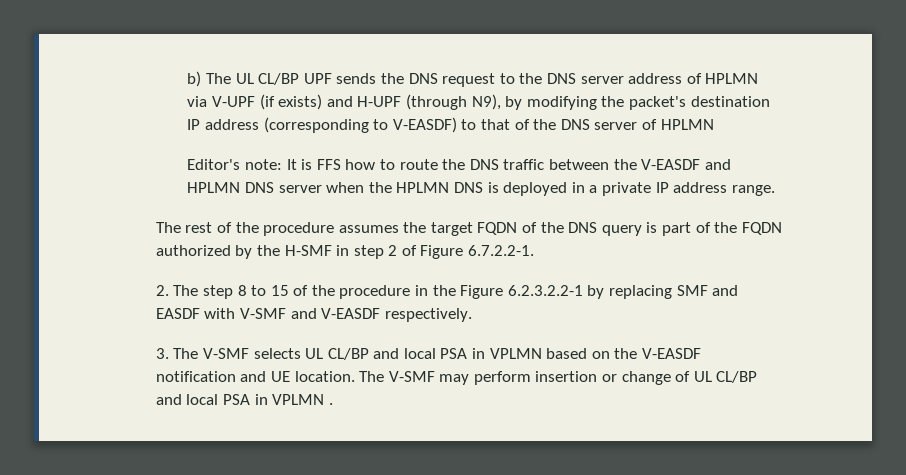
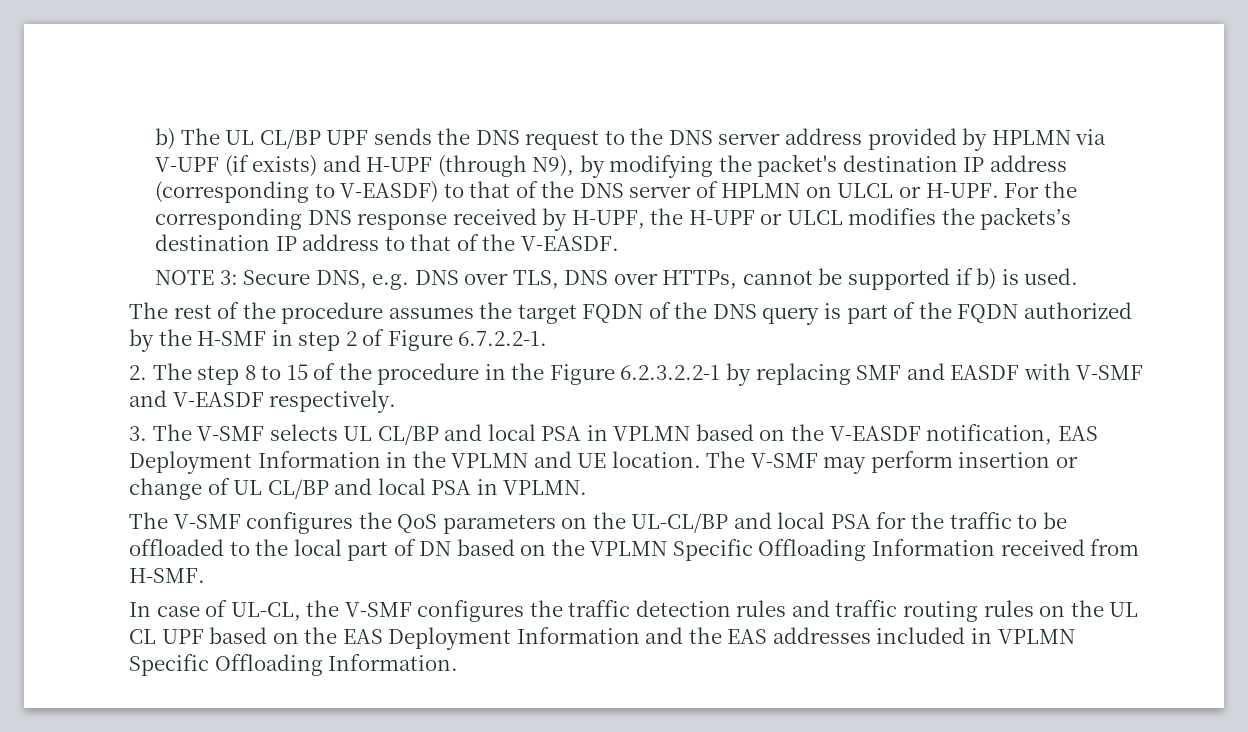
[686,73,702,84] of -> [867,128,988,151] provided by
[187,159,731,170] [187,182,775,196] // Editor's note: It is FFS how to route the DNS traffic between the V-EASDF and HPLMN DNS server when the HPLMN DNS is deployed in a private IP address range. -> [805,181,1077,198] [155,207,1072,231] [155,234,619,251] [155,268,1079,290] on ULCL or H-UPF. For the corresponding DNS response received by H-UPF, the H-UPF or ULCL modifies the packets’s destination IP address to that of the V-EASDF. // NOTE 3: Secure DNS, e.g. DNS over TLS, DNS over HTTPs, cannot be supported if b) is used.
[155,371,236,382] notification -> [926,424,1098,445] [129,451,529,474] notification, EAS Deployment Information in the VPLMN
[272,394,333,405] VPLMN . -> [503,480,588,495] [129,512,1067,534] [129,539,1140,561] [129,568,206,583] [129,600,1139,622] [129,627,1075,650] [129,654,459,676] VPLMN. // The V-SMF configures the QoS parameters on the UL-CL/BP and local PSA for the traffic to be offloaded to the local part of DN based on the VPLMN Specific Offloading Information received from H-SMF. // In case of UL-CL, the V-SMF configures the traffic detection rules and traffic routing rules on the UL CL UPF based on the EAS Deployment Information and the EAS addresses included in VPLMN Specific Offloading Information.

